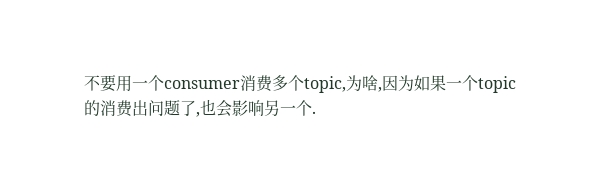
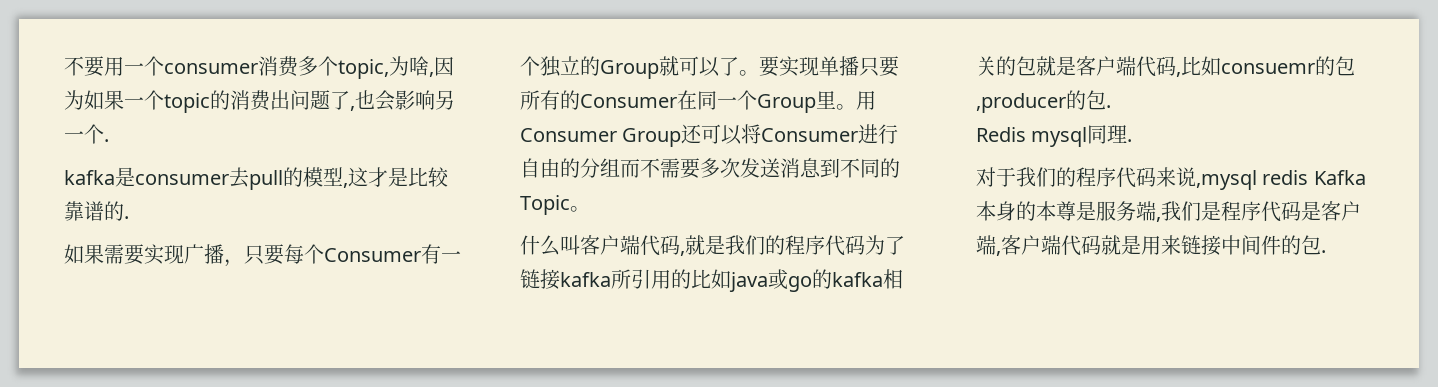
(316, 112) none -> [64,167,449,190] [64,201,129,221] [64,244,461,267] [520,56,899,79] [520,90,876,113] [520,124,899,147] [520,158,900,179] [520,195,590,215] [520,235,905,256] [520,269,903,292] [976,56,1355,77] [976,90,1111,113] [976,125,1133,147] [976,167,1366,190] [976,201,1361,222] [976,235,1326,256] // kafka是consumer去pull的模型,这才是比较靠谱的. // 如果需要实现广播，只要每个Consumer有一个独立的Group就可以了。要实现单播只要所有的Consumer在同一个Group里。用Consumer Group还可以将Consumer进行自由的分组而不需要多次发送消息到不同的Topic。 // 什么叫客户端代码,就是我们的程序代码为了链接kafka所引用的比如java或go的kafka相关的包就是客户端代码,比如consuemr的包,producer的包. // Redis mysql同理. // 对于我们的程序代码来说,mysql redis Kafka本身的本尊是服务端,我们是程序代码是客户端,客户端代码就是用来链接中间件的包.

